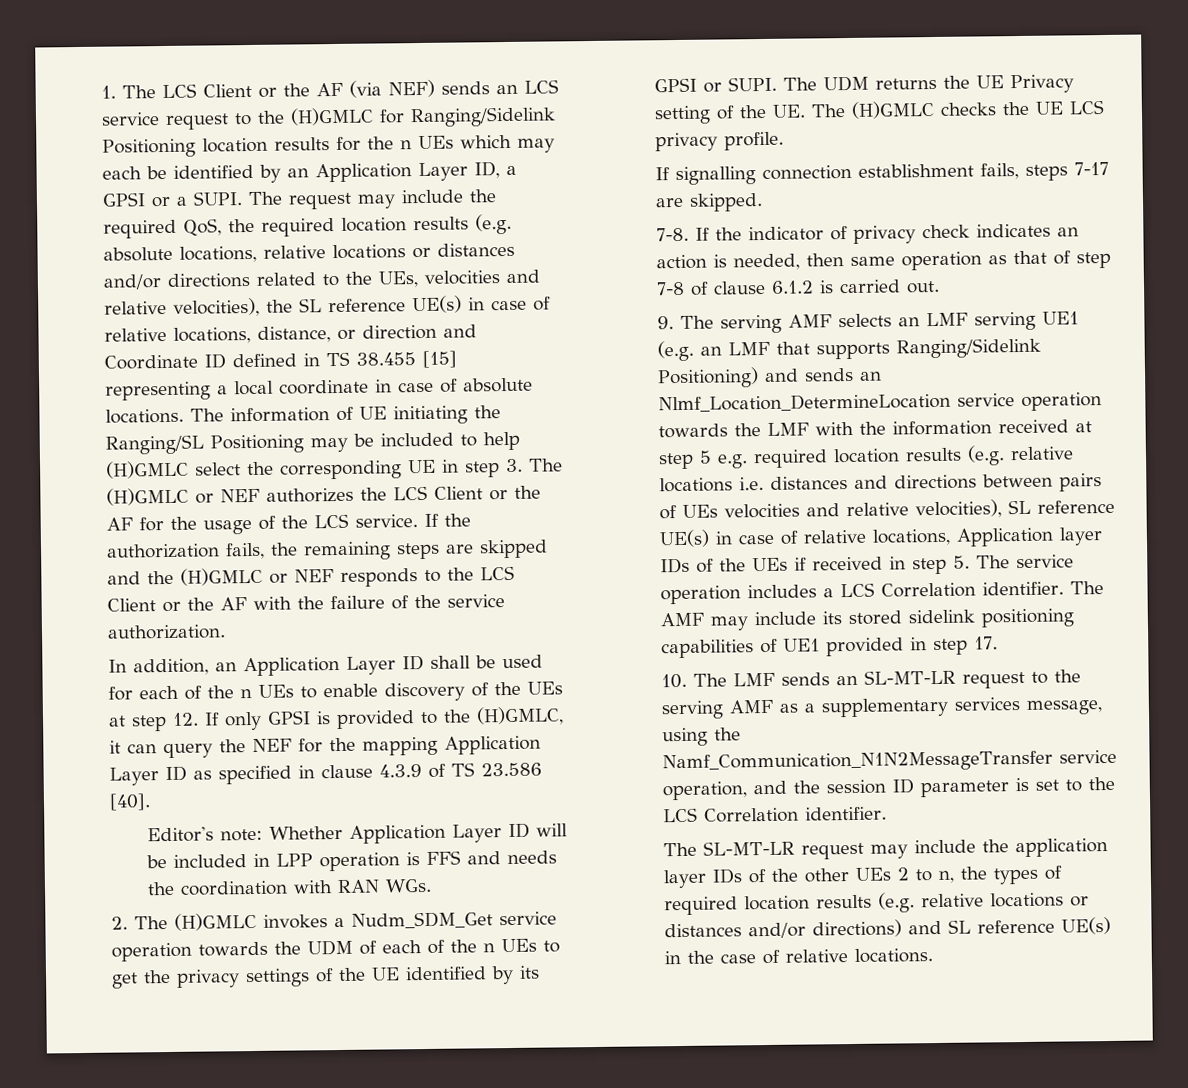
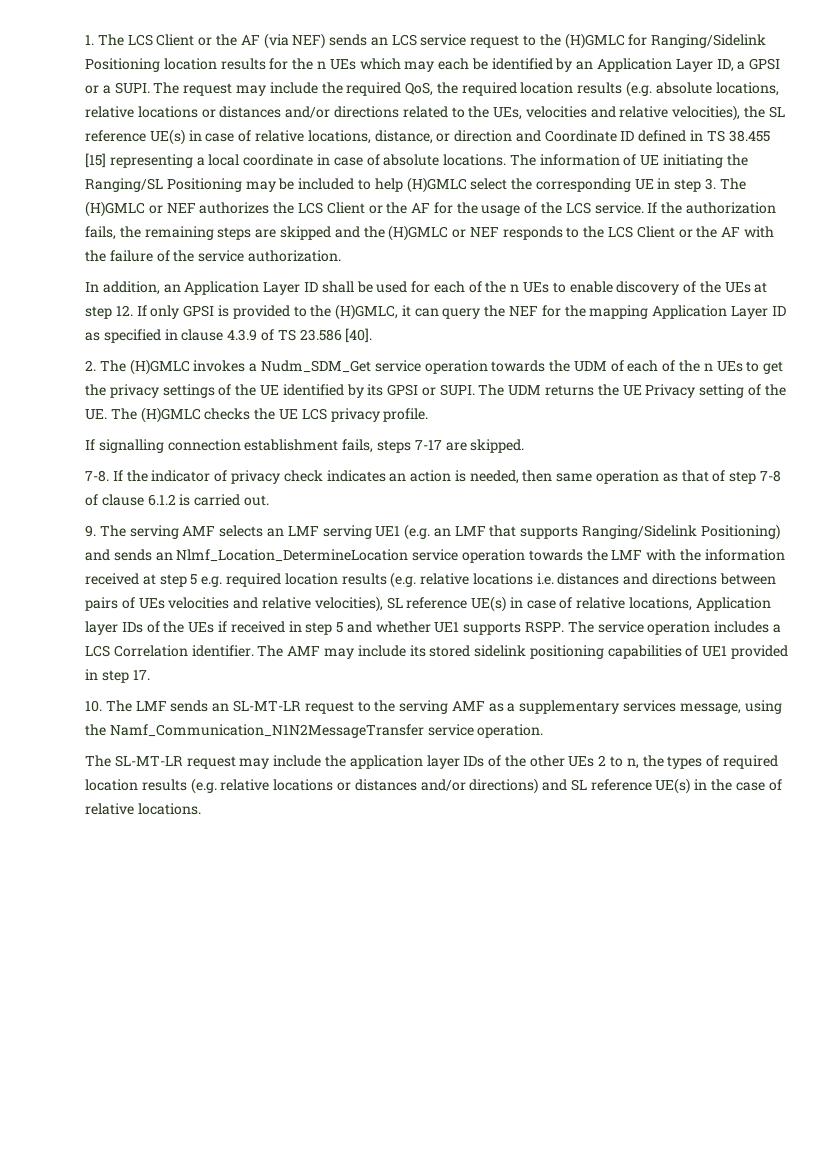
[147,822,569,844] [146,850,558,872] [147,878,433,896] // Editor's note: Whether Application Layer ID will be included in LPP operation is FFS and needs the coordination with RAN WGs. -> (373, 335) none
[952,555,970,569] 5. -> [336,621,564,635] 5 and whether UE1 supports RSPP.
[661,776,1115,801] [662,806,887,823] operation, and the session ID parameter is set to the LCS Correlation identifier. -> [477,724,544,738] operation.

